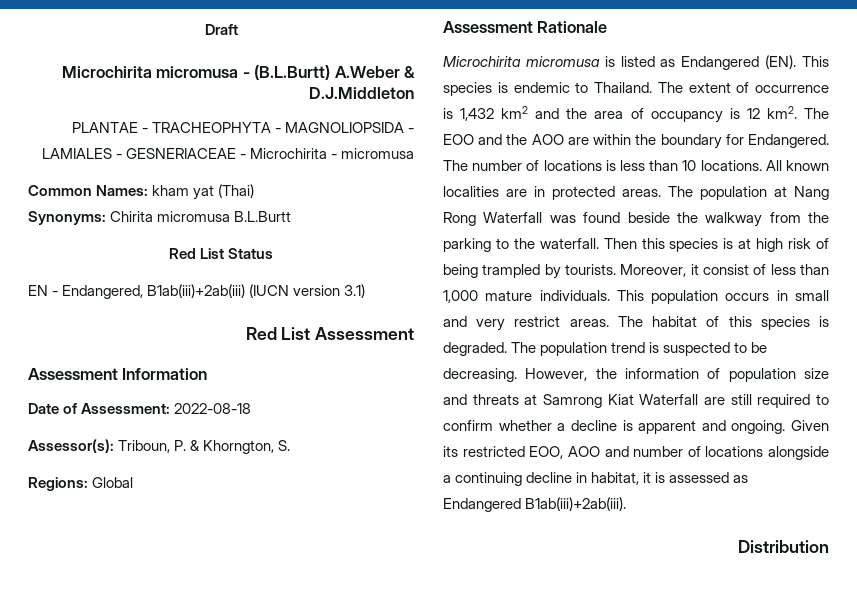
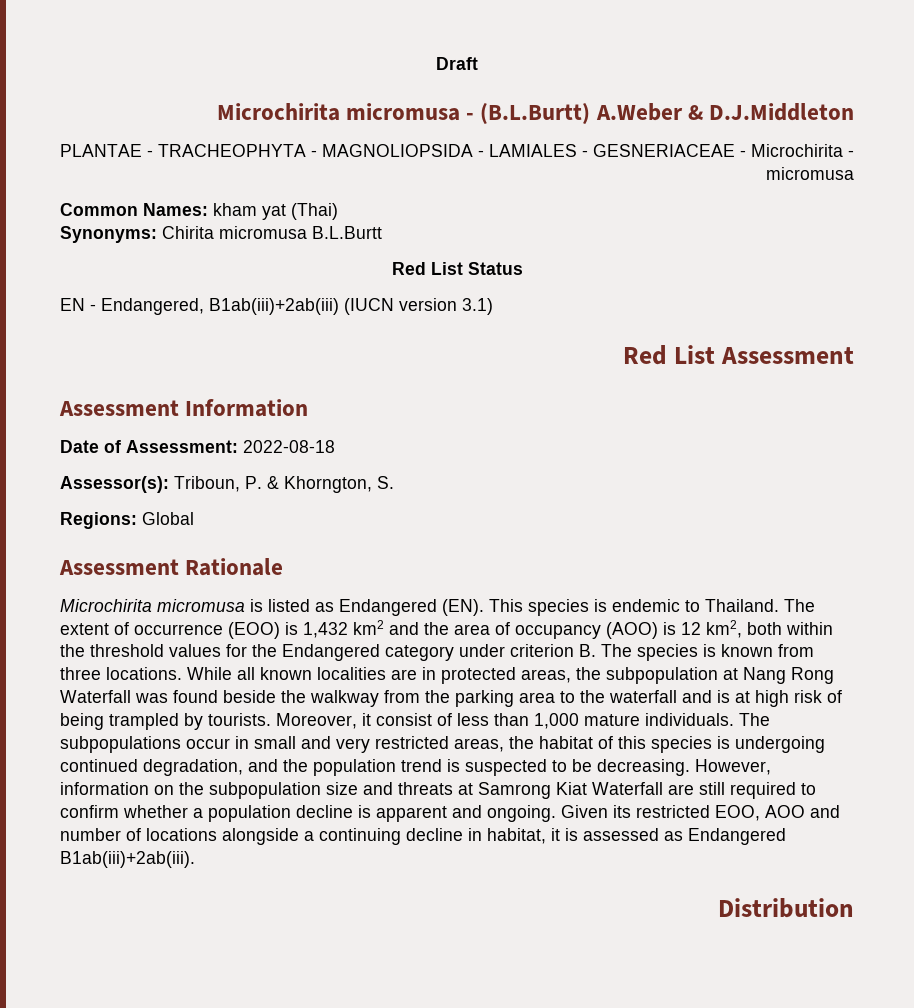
(829, 89) none -> [228,622,280,639] (EOO)
(723, 117) none -> [606,622,658,639] (AOO)
[766,106,829,119] [443,134,829,149] [443,160,782,171] km2. The EOO and the AOO are within the boundary for Endangered. The number of locations is less than 10 locations. All -> [706,620,833,638] [60,644,814,661] [60,667,255,680] km2, both within the threshold values for the Endangered category under criterion B. The species is known from three locations. While all
[622,186,767,200] areas. The population -> [521,667,718,684] areas, the subpopulation
(491, 245) none -> [519,692,555,703] area
[539,238,719,252] waterfall. Then this species -> [609,690,712,703] waterfall and
[616,290,770,304] This population occurs -> [739,713,770,726] [60,736,230,753] The subpopulations occur
[514,316,643,327] restrict areas. The -> [375,736,534,752] restricted areas, the
[443,342,537,356] degraded. The -> [735,736,825,753] [60,759,308,776] undergoing continued degradation, and the
[595,368,796,382] the information of population -> [60,782,321,799] information on the subpopulation
(566, 427) none -> [208,805,291,822] population

